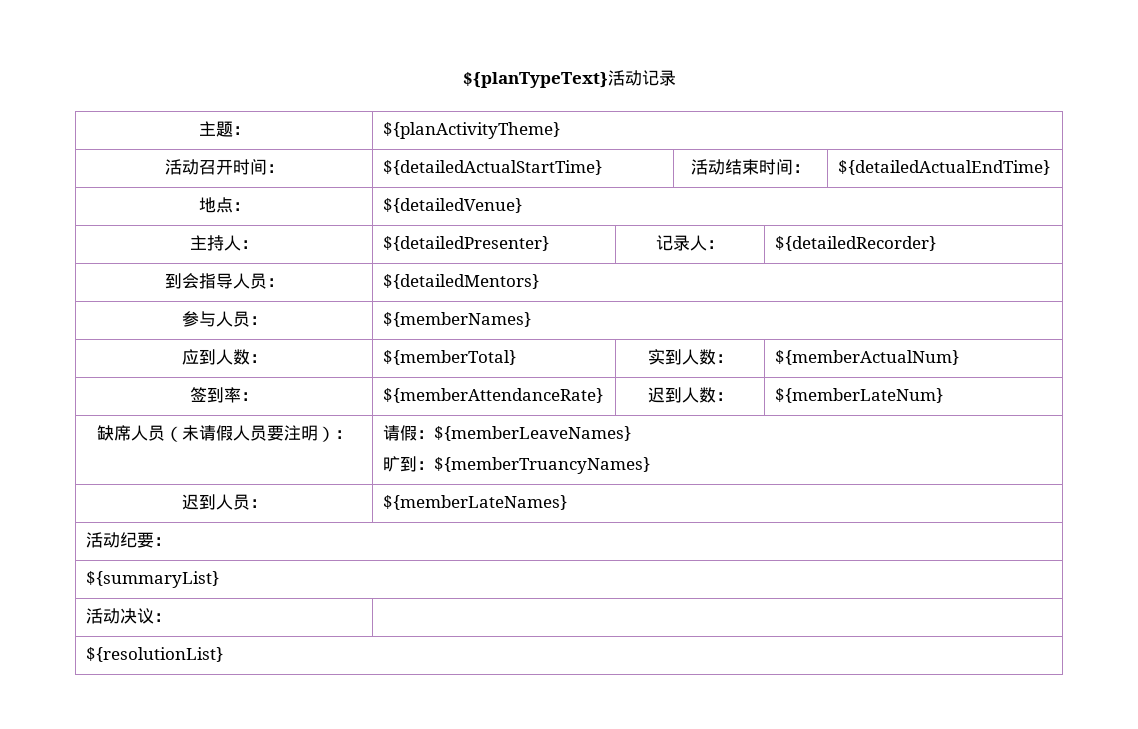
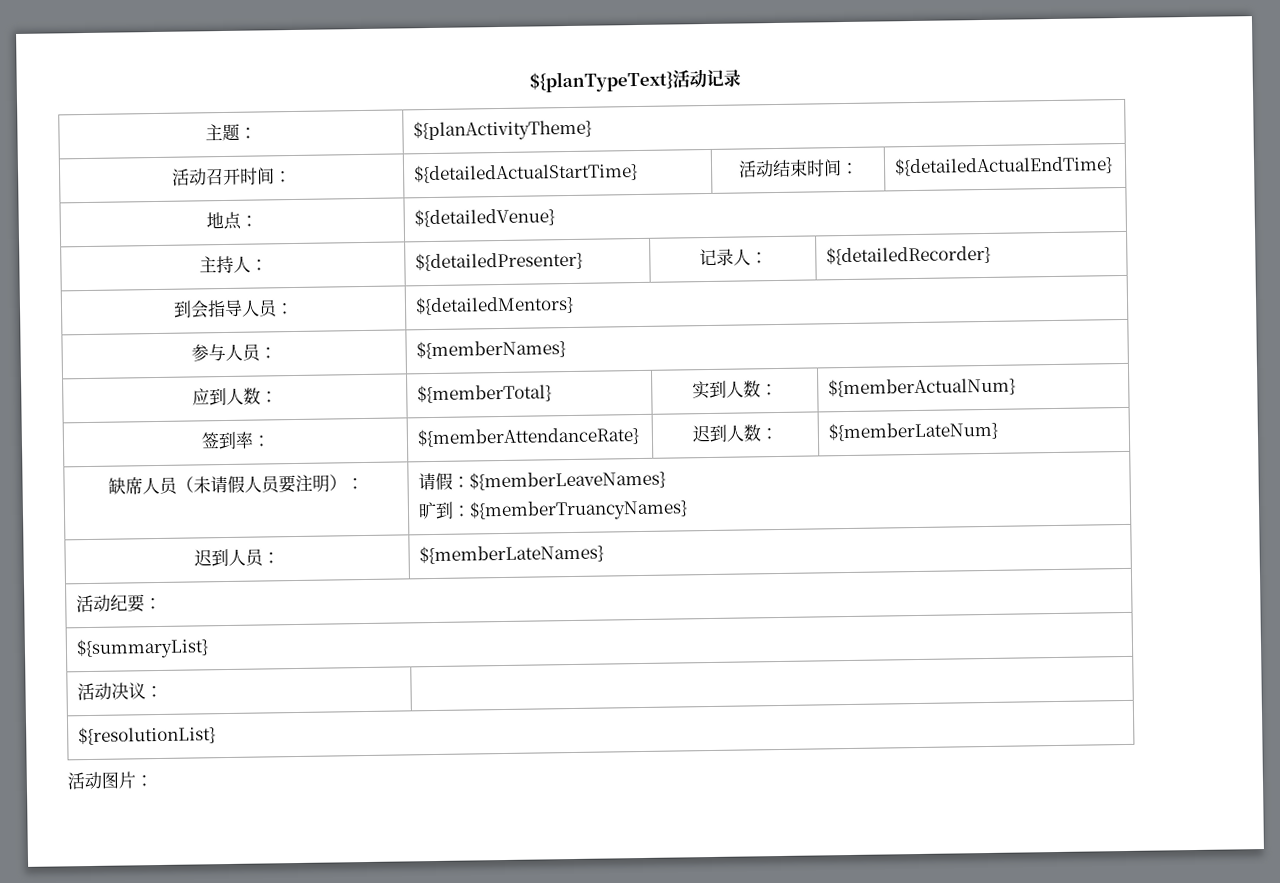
(223, 654) none -> [67,771,153,790] // 活动图片：

